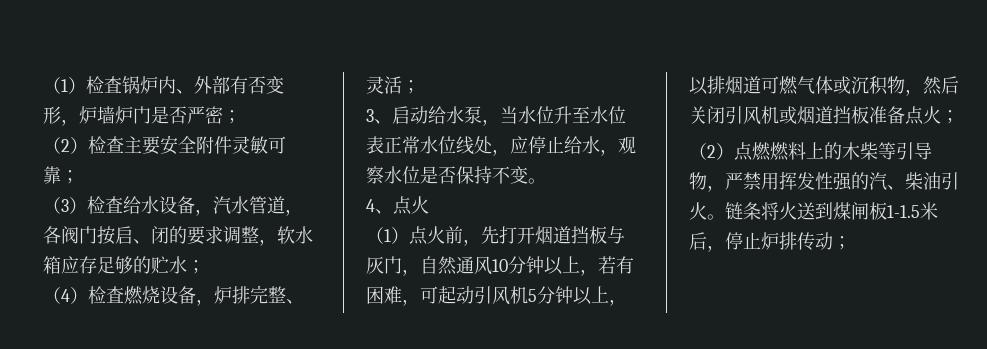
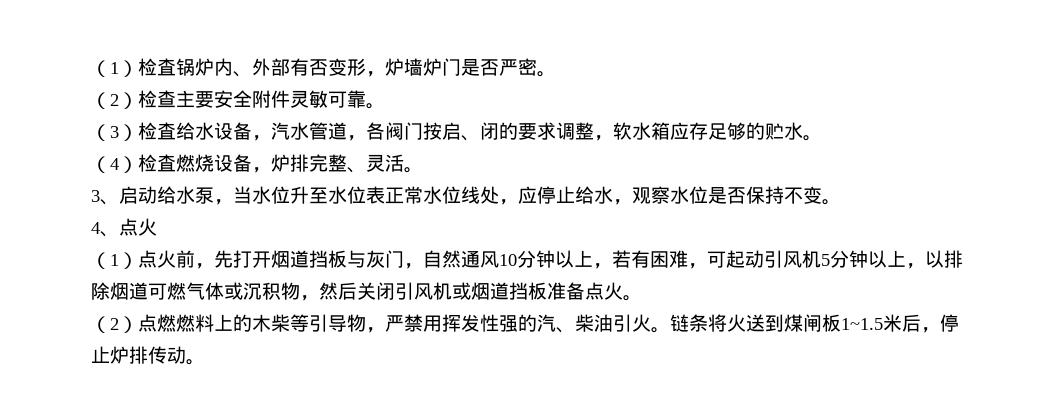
[223,110,241,124] ； -> [537,71,556,77] 。
[61,170,79,184] ； -> [366,103,385,109] 。
[187,260,205,274] ； -> [803,135,822,141] 。
[402,80,420,94] ； -> [404,167,423,173] 。
(725, 85) none -> [91,282,110,300] 除
[941,110,959,124] ； -> [623,295,642,301] 。
[887,205,920,218] 1-1.5 -> [841,318,883,330] 1~1.5
[833,236,851,250] ； -> [186,359,205,365] 。

